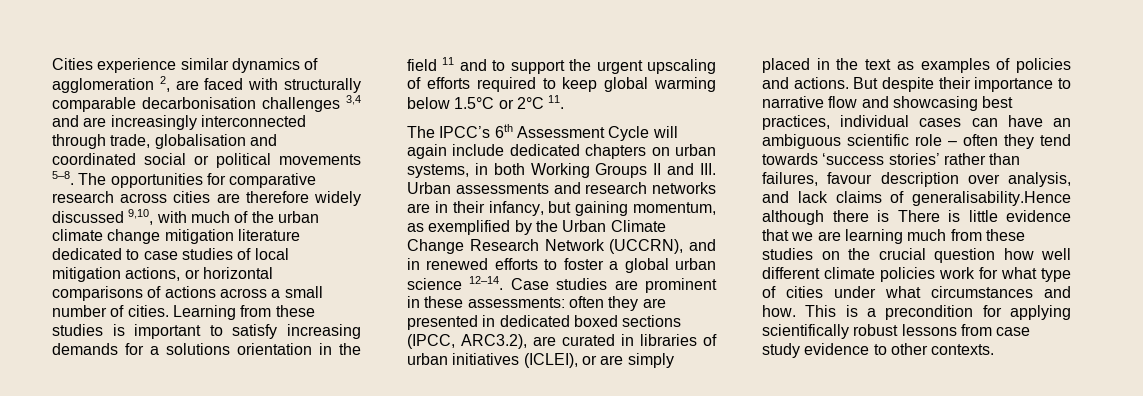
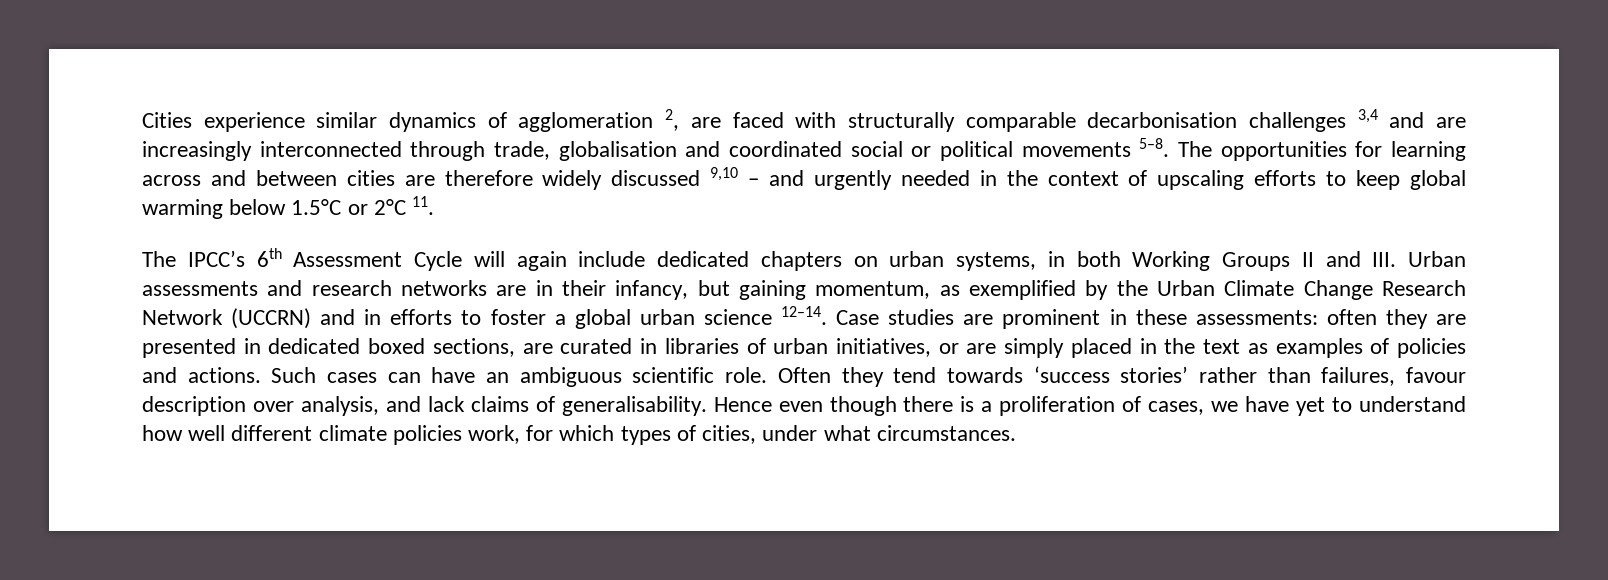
[229,173,317,188] [52,191,168,203] comparative research across -> [1391,141,1466,161] [142,170,337,186] learning across and between
[128,209,319,225] [52,229,300,244] [52,248,289,260] [52,267,273,282] [52,286,323,301] [52,305,315,320] [52,324,361,339] [52,343,361,355] [407,57,716,74] [407,77,536,92] 9,10, with much of the urban climate change mitigation literature dedicated to case studies of local mitigation actions, or horizontal comparisons of actions across a small number of cities. Learning from these studies is important to satisfy increasing demands for a solutions orientation in the field 11 and to support the urgent upscaling of efforts required -> [710,167,1317,190] 9,10 – and urgently needed in the context of upscaling efforts
[609,239,684,254] (UCCRN), -> [231,308,312,329] (UCCRN)
[426,258,489,270] renewed -> (382, 317) none
[622,315,682,327] [407,334,527,349] sections (IPCC, ARC3.2), -> [432,338,515,357] sections,
[452,353,578,368] initiatives (ICLEI), -> [836,338,932,357] initiatives,
[853,77,1071,92] [762,96,1014,111] [762,115,910,130] But despite their importance to narrative flow and showcasing best practices, individual -> [271,367,317,383] Such
[915,134,998,146] role – often -> [725,367,831,383] role. Often
[912,191,1071,206] [762,210,1071,225] [762,229,1025,244] [762,248,995,263] generalisability.Hence although there is There is little evidence that we are learning much from these studies on the crucial question -> [561,396,1467,416] generalisability. Hence even though there is a proliferation of cases, we have yet to understand
[939,267,1071,282] [762,286,1071,298] [762,305,1071,320] [762,324,1031,339] [762,343,995,358] work for what type of cities under what circumstances and how. This is a precondition for applying scientifically robust lessons from case study evidence to other contexts. -> [468,425,1016,445] work, for which types of cities, under what circumstances.

